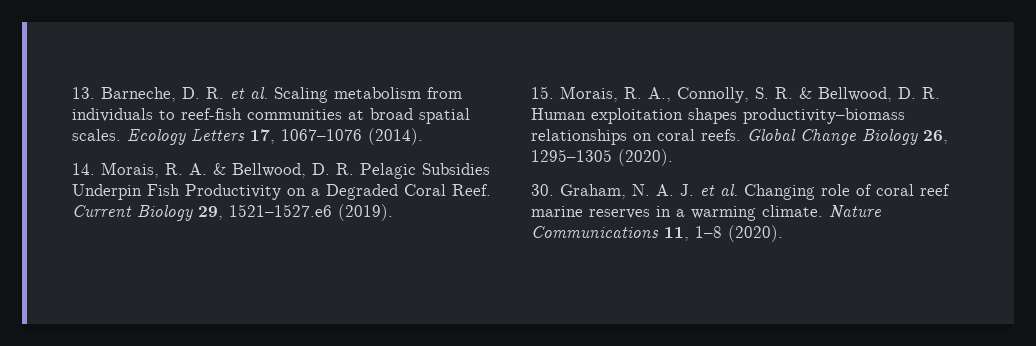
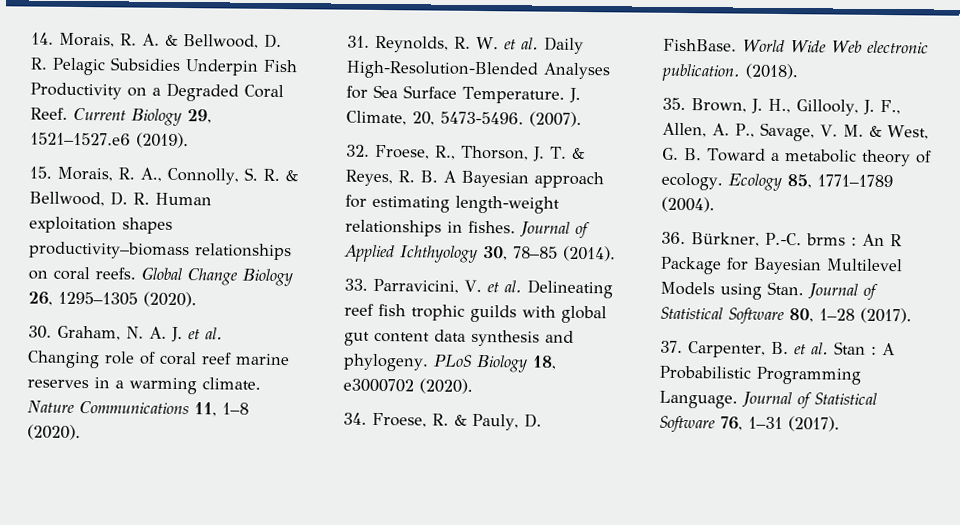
[72,87,462,103] [72,108,470,124] [72,128,423,145] 13. Barneche, D. R. et al. Scaling metabolism from individuals to reef-fish communities at broad spatial scales. Ecology Letters 17, 1067–1076 (2014). // -> (31, 38) none
(783, 233) none -> [347,35,584,55] [346,60,610,80] [346,84,581,104] [346,110,582,128] [346,144,585,162] [345,169,604,189] [345,194,560,214] [345,219,590,240] [344,244,616,263] [344,278,613,299] [344,303,607,324] [344,329,574,347] [343,353,557,373] [343,378,473,394] [343,412,542,431] [663,38,929,54] [661,63,798,82] [662,97,901,116] [662,122,929,142] [662,147,932,167] [661,172,893,191] [661,196,715,213] [661,231,902,247] [660,256,903,275] [660,281,878,301] [660,306,912,326] [660,340,895,358] [659,365,861,385] [659,390,877,410] [659,415,840,434] // 31. Reynolds, R. W. et al. Daily High-Resolution-Blended Analyses for Sea Surface Temperature. J. Climate, 20, 5473-5496. (2007). // 32. Froese, R., Thorson, J. T. & Reyes, R. B. A Bayesian approach for estimating length-weight relationships in fishes. Journal of Applied Ichthyology 30, 78–85 (2014). // 33. Parravicini, V. et al. Delineating reef fish trophic guilds with global gut content data synthesis and phylogeny. PLoS Biology 18, e3000702 (2020). // 34. Froese, R. & Pauly, D. FishBase. World Wide Web electronic publication. (2018). // 35. Brown, J. H., Gillooly, J. F., Allen, A. P., Savage, V. M. & West, G. B. Toward a metabolic theory of ecology. Ecology 85, 1771–1789 (2004). // 36. Bürkner, P.-C. brms : An R Package for Bayesian Multilevel Models using Stan. Journal of Statistical Software 80, 1–28 (2017). // 37. Carpenter, B. et al. Stan : A Probabilistic Programming Language. Journal of Statistical Software 76, 1–31 (2017).

